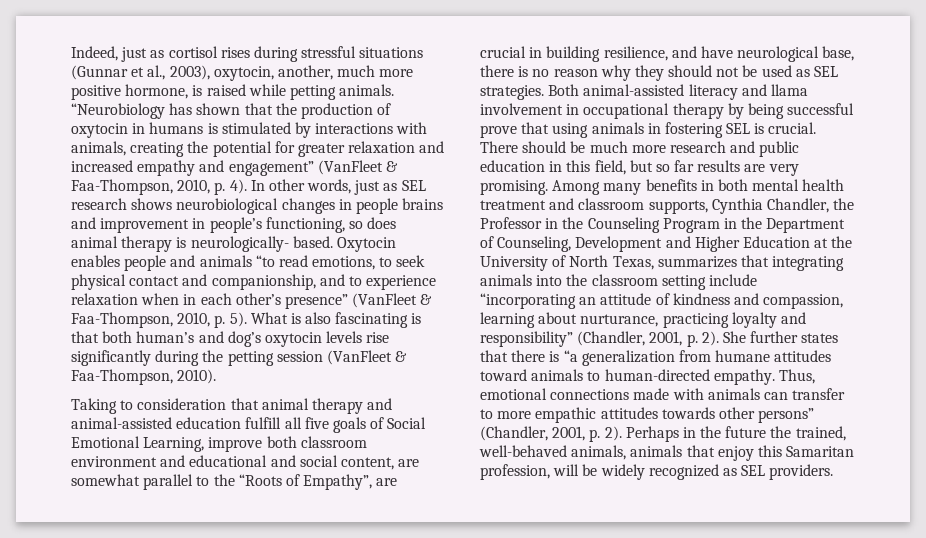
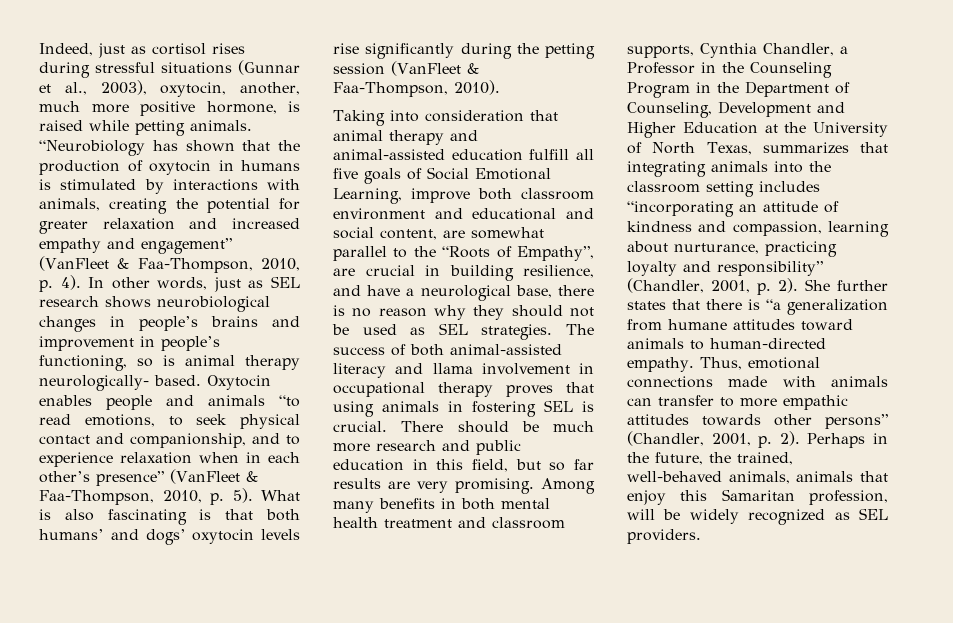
[355,198,398,214] people -> [139,316,198,331] people’s
[367,217,397,229] [71,236,187,252] does animal therapy is -> [163,355,300,370] is animal therapy
[136,331,261,347] human’s and dog’s -> [39,529,186,545] humans’ and dogs’
[120,400,134,410] to -> [389,110,419,122] into
(733, 52) none -> [406,288,415,296] a
[548,84,580,96] Both -> [566,324,594,335] [333,344,444,356] The success of both
[727,103,855,119] [480,125,517,138] by being successful prove -> [506,385,553,397] proves
[833,198,855,210] the -> [840,46,848,54] a
[708,274,757,286] include -> [759,181,820,192] includes
[725,426,767,438] future -> [655,452,703,465] future,

